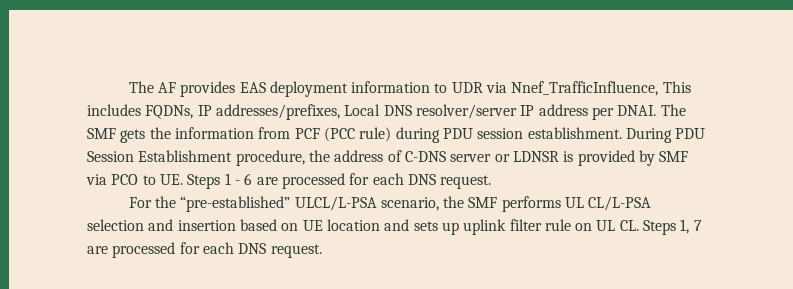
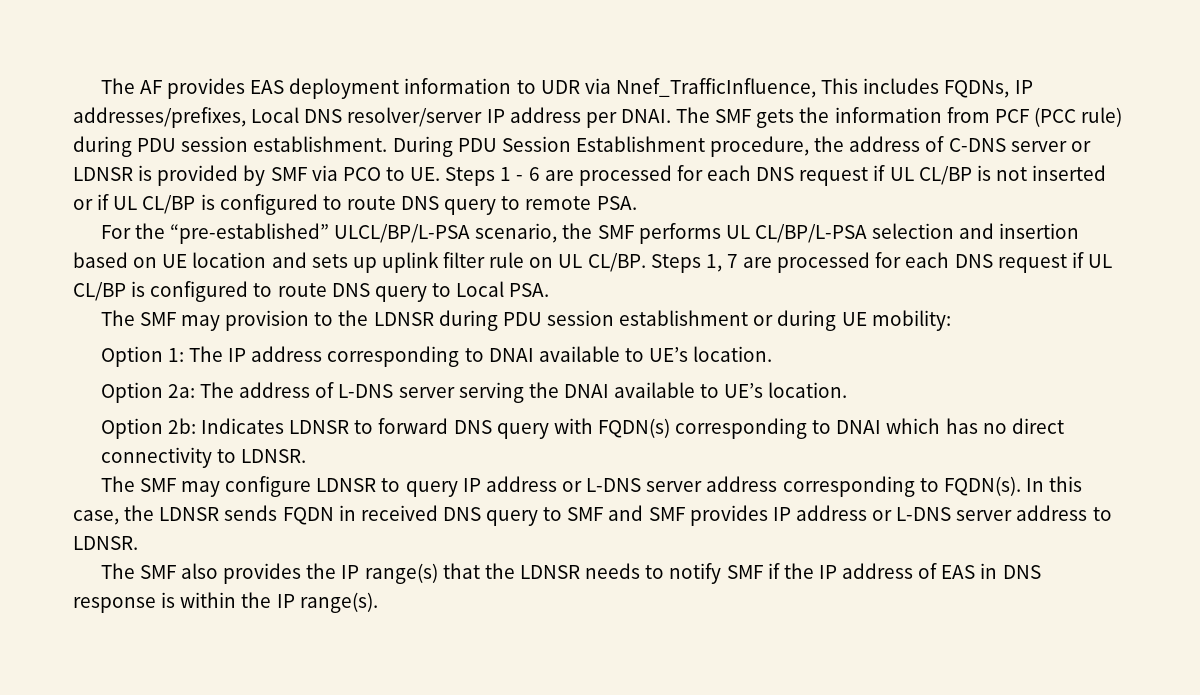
[440,175,492,189] request. -> [799,165,1107,186] [73,194,637,215] request if UL CL/BP is not inserted or if UL CL/BP is configured to route DNS query to remote PSA.
[294,196,377,211] ULCL/L-PSA -> [334,224,471,243] ULCL/BP/L-PSA
[588,196,652,211] CL/L-PSA -> [754,224,867,243] CL/BP/L-PSA
[619,220,639,231] CL. -> [587,253,646,272] CL/BP.
[270,244,322,258] request. -> [997,252,1112,273] [73,281,550,302] [100,310,951,331] [100,346,773,367] [100,382,848,403] [100,418,1064,439] [100,447,306,468] [100,476,1083,497] [73,505,1112,526] [73,536,138,550] [100,563,1041,584] [73,592,378,613] request if UL CL/BP is configured to route DNS query to Local PSA. // The SMF may provision to the LDNSR during PDU session establishment or during UE mobility: // Option 1: The IP address corresponding to DNAI available to UE’s location. // Option 2a: The address of L-DNS server serving the DNAI available to UE’s location. // Option 2b: Indicates LDNSR to forward DNS query with FQDN(s) corresponding to DNAI which has no direct connectivity to LDNSR. // The SMF may configure LDNSR to query IP address or L-DNS server address corresponding to FQDN(s). In this case, the LDNSR sends FQDN in received DNS query to SMF and SMF provides IP address or L-DNS server address to LDNSR. // The SMF also provides the IP range(s) that the LDNSR needs to notify SMF if the IP address of EAS in DNS response is within the IP range(s).

